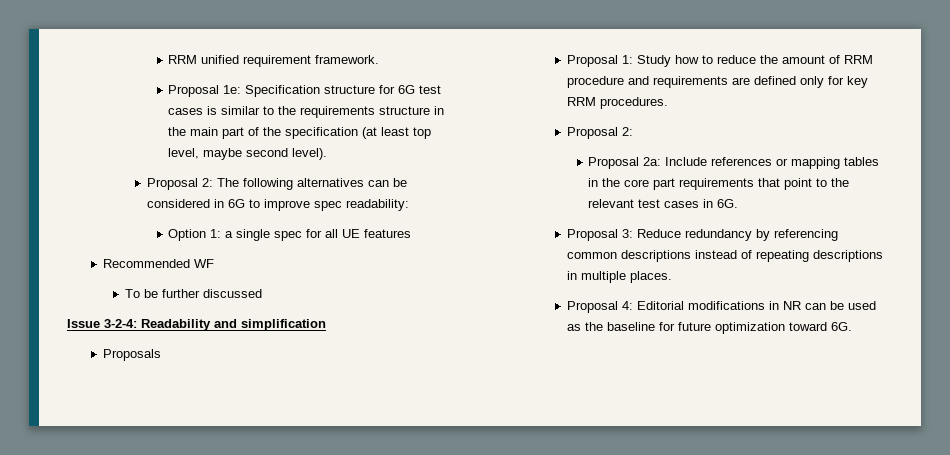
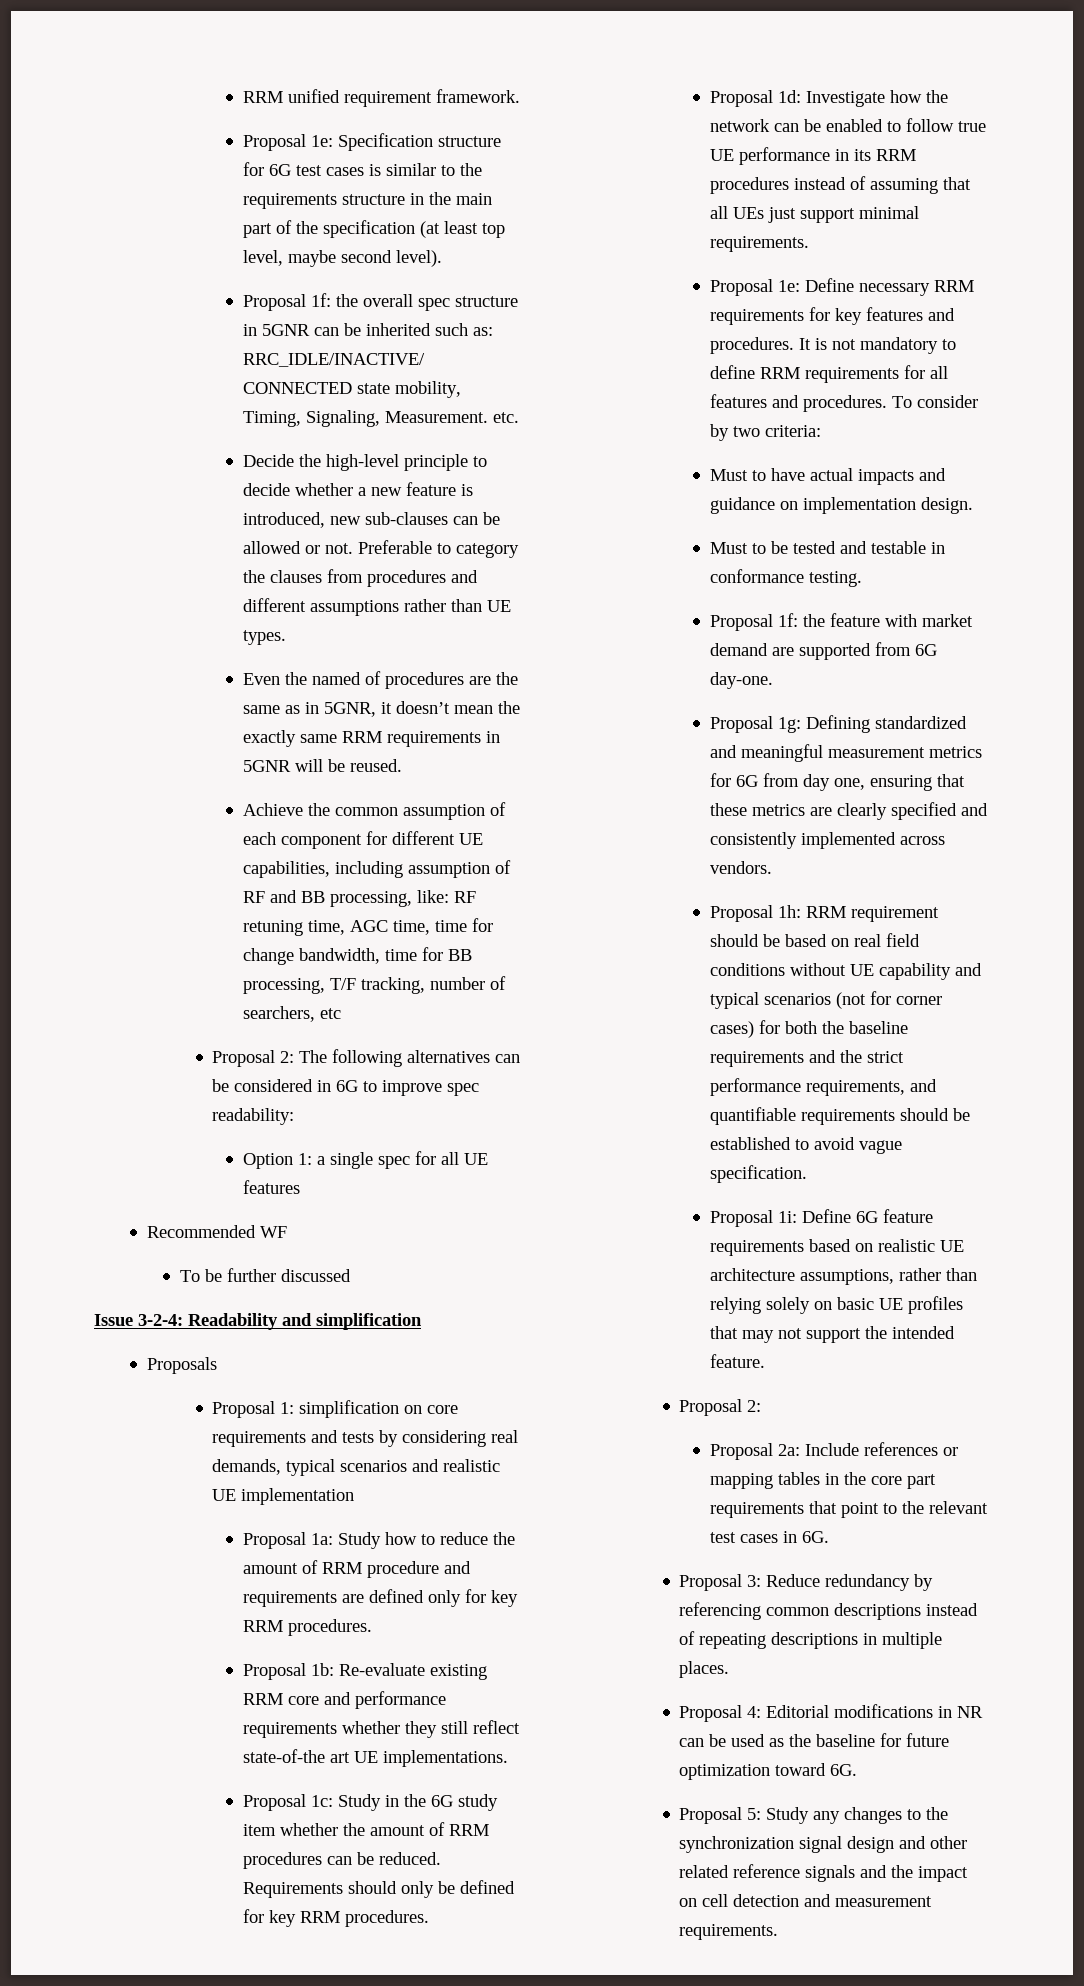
(328, 154) none -> [243,293,519,311] [243,323,494,336] [243,353,426,367] [243,381,462,398] [243,410,520,427] [243,454,488,471] [243,482,474,496] [243,512,501,528] [243,540,520,558] [243,569,479,587] [243,598,512,616] [243,630,287,645] [243,671,519,689] [243,701,521,717] [243,730,501,747] [243,759,403,772] [243,802,507,820] [243,831,484,849] [243,860,512,878] [243,890,477,907] [243,918,494,936] [243,947,473,965] [243,976,507,994] [243,1006,342,1022] // Proposal 1f: the overall spec structure in 5GNR can be inherited such as: RRC_IDLE/INACTIVE/ CONNECTED state mobility, Timing, Signaling, Measurement. etc. // Decide the high-level principle to decide whether a new feature is introduced, new sub-clauses can be allowed or not. Preferable to category the clauses from procedures and different assumptions rather than UE types. // Even the named of procedures are the same as in 5GNR, it doesn’t mean the exactly same RRM requirements in 5GNR will be reused. // Achieve the common assumption of each component for different UE capabilities, including assumption of RF and BB processing, like: RF retuning time, AGC time, time for change bandwidth, time for BB processing, T/F tracking, number of searchers, etc
(633, 59) none -> [299,1400,459,1418] [212,1430,519,1447] [212,1459,501,1476] [212,1488,355,1505] [243,1532,334,1549] simplification on core requirements and tests by considering real demands, typical scenarios and realistic UE implementation // Proposal 1a:
(668, 103) none -> [243,1663,488,1680] [243,1691,447,1709] [243,1720,521,1738] [243,1749,509,1767] [243,1794,499,1811] [243,1822,490,1836] [243,1852,442,1869] [243,1880,516,1898] [243,1909,430,1927] [710,90,949,107] [710,118,987,132] [710,147,917,165] [710,176,972,194] [710,206,920,223] [710,236,810,252] [710,278,975,296] [710,307,956,325] [710,337,957,354] [710,365,949,383] [710,394,979,412] [710,424,822,441] [710,468,947,485] [710,497,974,514] [710,541,946,554] [710,569,863,587] [710,613,974,631] [710,642,938,660] [710,672,774,689] [710,715,968,733] [710,744,983,762] [710,773,966,791] [710,802,989,820] [710,832,946,849] [710,861,773,874] [710,905,940,922] [710,933,921,947] [710,963,983,980] [710,991,943,1009] [710,1020,909,1038] [710,1050,905,1067] [710,1078,938,1096] [710,1107,971,1125] [710,1137,903,1154] [710,1165,808,1183] [710,1209,934,1227] [710,1239,965,1256] [710,1268,978,1285] [710,1296,964,1314] [710,1326,956,1343] [710,1354,766,1368] // Proposal 1b: Re-evaluate existing RRM core and performance requirements whether they still reflect state-of-the art UE implementations. // Proposal 1c: Study in the 6G study item whether the amount of RRM procedures can be reduced. Requirements should only be defined for key RRM procedures. // Proposal 1d: Investigate how the network can be enabled to follow true UE performance in its RRM procedures instead of assuming that all UEs just support minimal requirements. // Proposal 1e: Define necessary RRM requirements for key features and procedures. It is not mandatory to define RRM requirements for all features and procedures. To consider by two criteria: // Must to have actual impacts and guidance on implementation design. // Must to be tested and testable in conformance testing. // Proposal 1f: the feature with market demand are supported from 6G day-one. // Proposal 1g: Defining standardized and meaningful measurement metrics for 6G from day one, ensuring that these metrics are clearly specified and consistently implemented across vendors. // Proposal 1h: RRM requirement should be based on real field conditions without UE capability and typical scenarios (not for corner cases) for both the baseline requirements and the strict performance requirements, and quantifiable requirements should be established to avoid vague specification. // Proposal 1i: Define 6G feature requirements based on realistic UE architecture assumptions, rather than relying solely on basic UE profiles that may not support the intended feature.
(852, 326) none -> [679,1807,949,1824] [679,1836,968,1853] [679,1864,969,1882] [679,1894,933,1907] [679,1924,779,1940] // Proposal 5: Study any changes to the synchronization signal design and other related reference signals and the impact on cell detection and measurement requirements.

